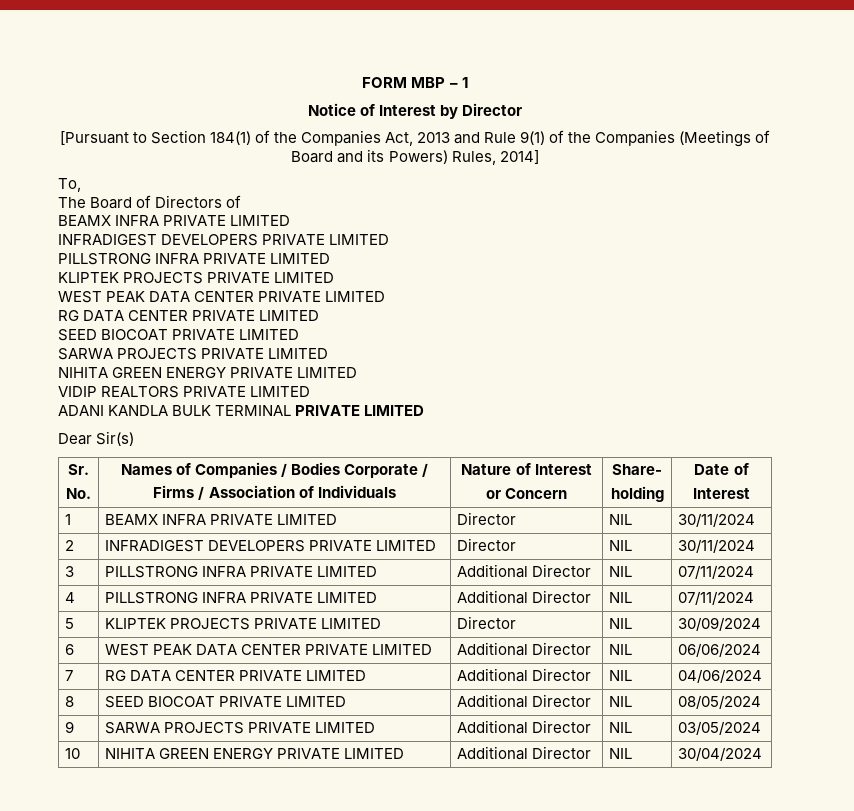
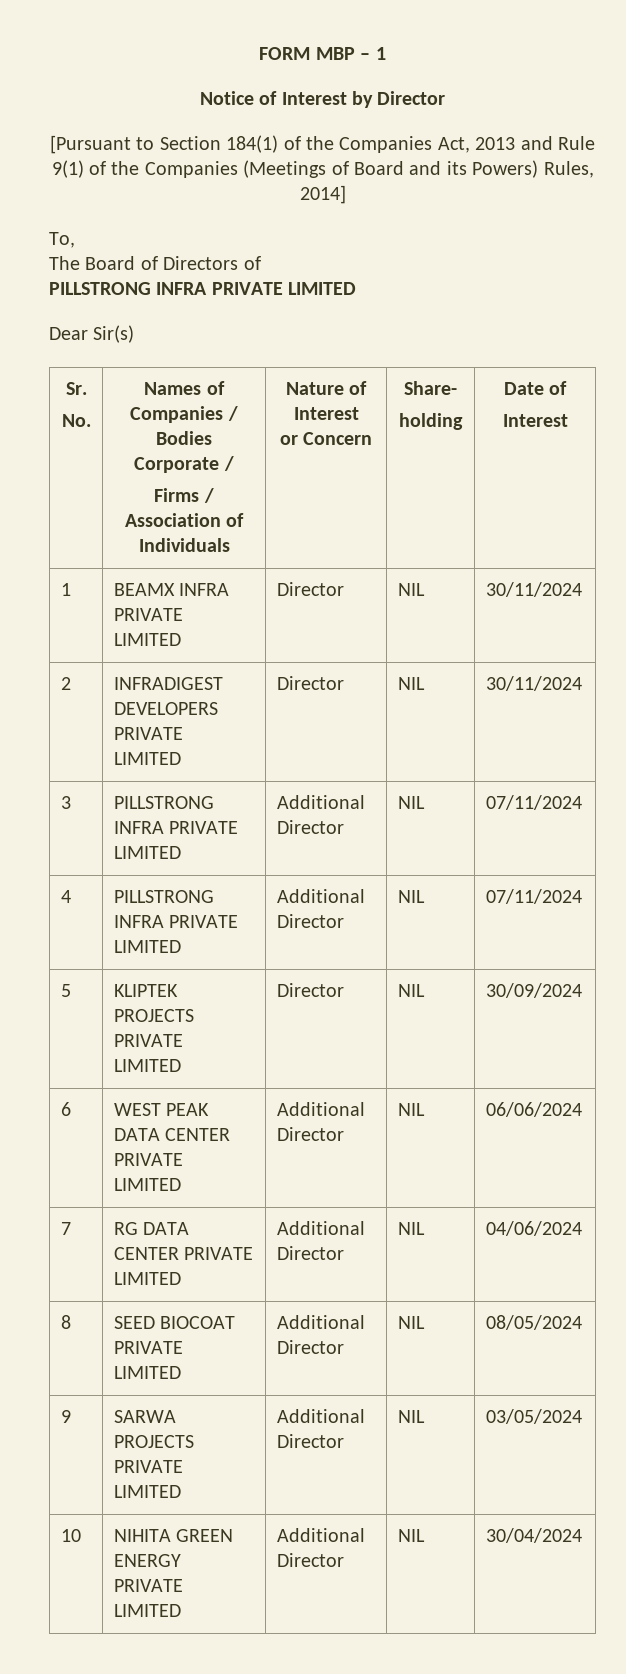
[58,215,291,226] [58,234,390,246] [58,253,331,265] [58,272,335,284] [58,291,386,303] [58,310,320,321] [58,329,300,341] [58,348,329,360] [58,367,358,378] [58,386,311,398] [58,405,292,416] BEAMX INFRA PRIVATE LIMITED // INFRADIGEST DEVELOPERS PRIVATE LIMITED // PILLSTRONG INFRA PRIVATE LIMITED // KLIPTEK PROJECTS PRIVATE LIMITED // WEST PEAK DATA CENTER PRIVATE LIMITED // RG DATA CENTER PRIVATE LIMITED // SEED BIOCOAT PRIVATE LIMITED // SARWA PROJECTS PRIVATE LIMITED // NIHITA GREEN ENERGY PRIVATE LIMITED // VIDIP REALTORS PRIVATE LIMITED // ADANI KANDLA BULK TERMINAL -> [49,282,208,295] PILLSTRONG INFRA

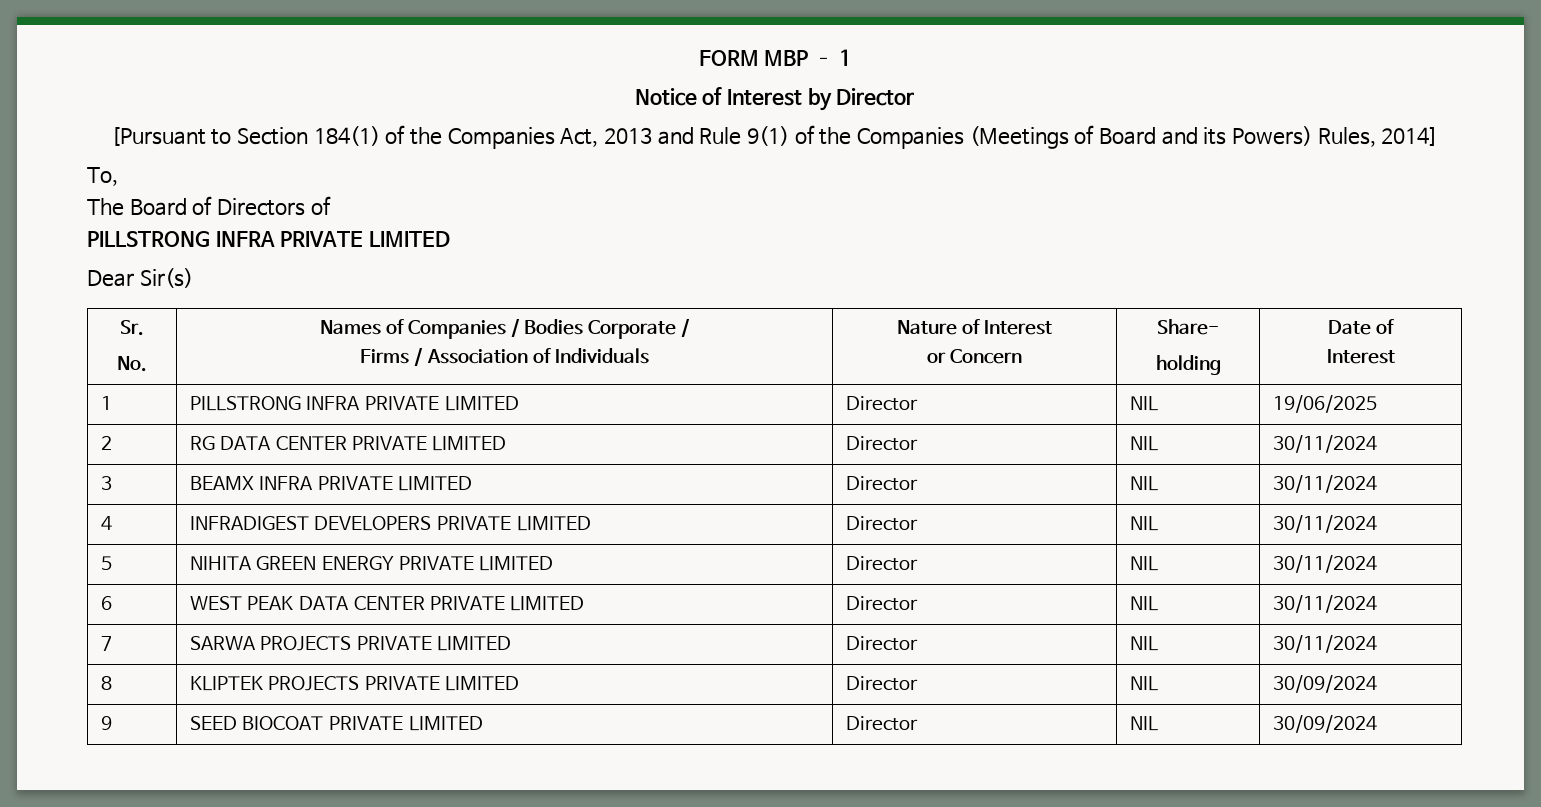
(71, 589) none -> [190,396,519,411] [846,396,919,411] [1130,396,1159,411] [1273,395,1378,413] [101,436,113,450] [190,436,506,451] [846,436,919,451] [1130,436,1159,451] [1273,435,1378,453] [101,476,113,490] | PILLSTRONG INFRA PRIVATE LIMITED | Director | NIL | 19/06/2025 // 2 | RG DATA CENTER PRIVATE LIMITED | Director | NIL | 30/11/2024 // 3
[60,677,71,690] 2 -> [101,516,113,530] 4
[60,796,71,809] [113,796,214,809] [113,821,239,834] [113,846,181,859] [276,795,365,809] [276,820,344,834] [397,796,425,809] [485,795,582,810] [60,890,71,903] [113,890,214,903] [113,915,239,928] [113,940,181,953] [276,889,365,903] [276,914,344,928] [397,890,425,903] [485,889,582,904] [60,984,71,997] 3 | PILLSTRONG INFRA PRIVATE LIMITED | Additional Director | NIL | 07/11/2024 // 4 | PILLSTRONG INFRA PRIVATE LIMITED | Additional Director | NIL | 07/11/2024 // 5 -> [101,556,113,570] [190,556,553,571] [846,556,919,571] [1130,556,1159,571] [1273,555,1378,573] [101,596,113,610] [190,596,584,611] [846,596,919,611] [1130,596,1159,611] [1273,595,1378,613] [101,636,113,651] [190,636,511,651] [846,636,919,651] [1130,636,1159,651] [1273,635,1378,653] [101,676,113,690] 5 | NIHITA GREEN ENERGY PRIVATE LIMITED | Director | NIL | 30/11/2024 // 6 | WEST PEAK DATA CENTER PRIVATE LIMITED | Director | NIL | 30/11/2024 // 7 | SARWA PROJECTS PRIVATE LIMITED | Director | NIL | 30/11/2024 // 8
[60,1102,71,1116] [113,1103,210,1116] [113,1128,231,1141] [113,1153,183,1166] [113,1178,181,1191] [276,1102,365,1116] [276,1127,344,1141] [397,1103,425,1116] [485,1102,582,1117] [60,1222,71,1235] [113,1222,190,1235] [113,1247,254,1260] [113,1272,181,1285] [276,1221,365,1235] [276,1246,344,1260] [397,1222,425,1235] [485,1221,582,1236] [60,1315,71,1329] 6 | WEST PEAK DATA CENTER PRIVATE LIMITED | Additional Director | NIL | 06/06/2024 // 7 | RG DATA CENTER PRIVATE LIMITED | Additional Director | NIL | 04/06/2024 // 8 -> [101,716,113,730] 9
[276,1315,365,1329] [276,1340,344,1354] [397,1316,425,1329] [485,1315,582,1330] [60,1410,71,1423] [113,1410,176,1423] [113,1435,194,1448] [113,1460,183,1473] [113,1485,181,1498] [276,1409,365,1423] [276,1434,344,1448] [397,1410,425,1423] [485,1409,582,1424] [60,1529,81,1542] [113,1529,234,1542] [113,1554,181,1567] [113,1579,183,1592] [113,1604,181,1617] [276,1528,365,1542] [276,1553,344,1567] [397,1529,425,1542] [485,1528,582,1543] Additional Director | NIL | 08/05/2024 // 9 | SARWA PROJECTS PRIVATE LIMITED | Additional Director | NIL | 03/05/2024 // 10 | NIHITA GREEN ENERGY PRIVATE LIMITED | Additional Director | NIL | 30/04/2024 -> [846,716,919,731] [1130,716,1159,731] [1273,715,1378,733] Director | NIL | 30/09/2024

